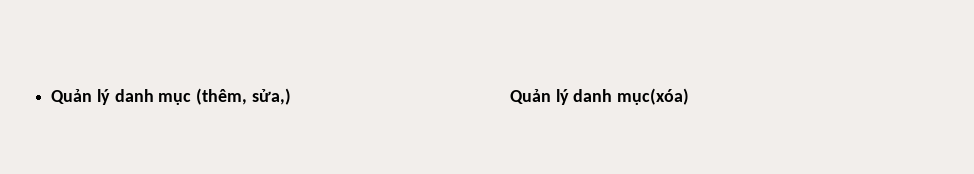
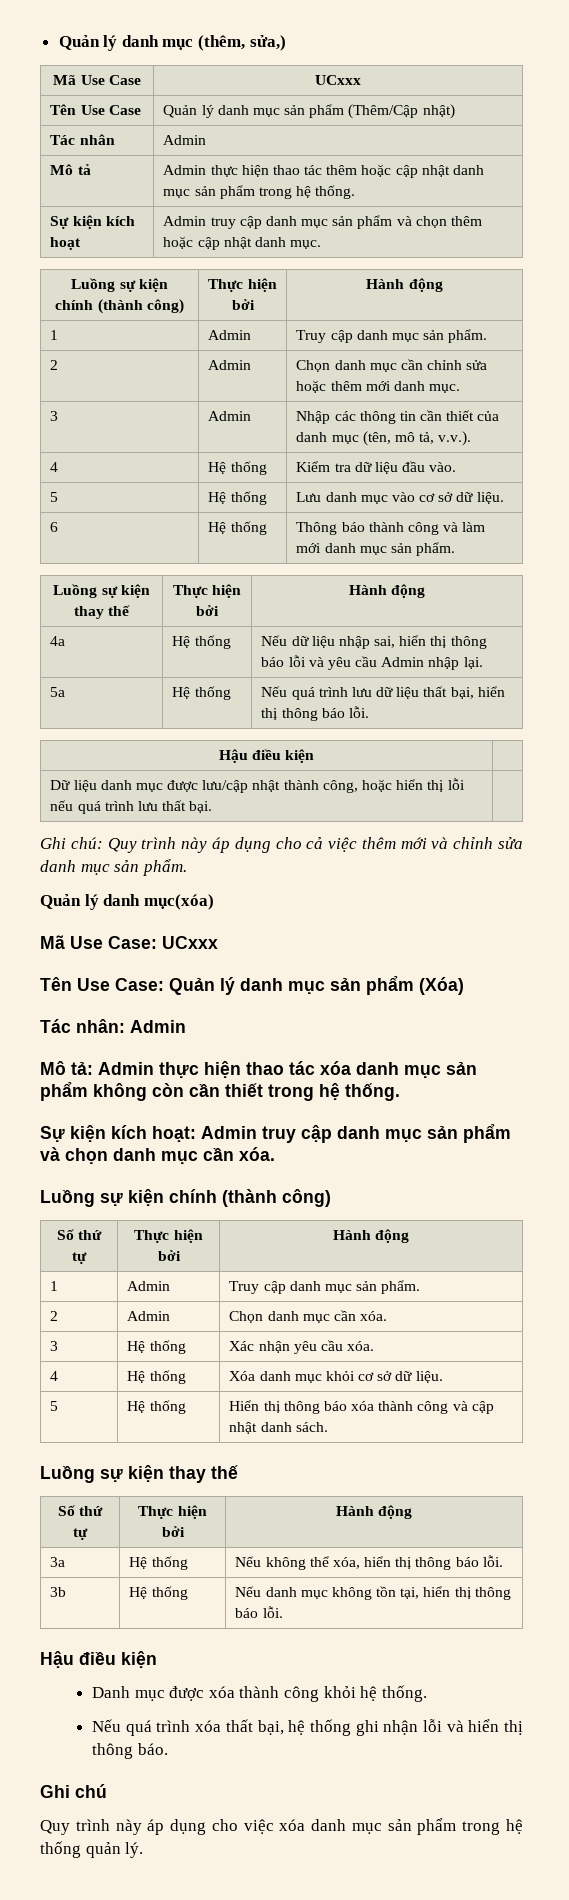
[510,88,690,105] // Quản lý danh mục(xóa) -> [53,75,141,85] [315,75,361,85] [50,104,141,115] [163,104,455,119] [50,134,115,145] [163,135,207,145] [50,164,91,175] [163,164,485,178] [163,185,356,199] [50,215,135,229] [50,237,82,250] [163,215,483,229] [163,236,322,250] [71,278,168,292] [55,299,184,314] [208,278,277,292] [231,299,255,310] [366,278,443,292] [50,330,59,340] [208,330,252,340] [296,329,488,343] [50,360,59,370] [208,360,252,370] [296,359,488,372] [296,380,461,393] [50,411,59,421] [208,411,252,421] [296,410,500,424] [296,431,472,446] [50,462,59,472] [208,461,267,475] [296,461,457,474] [50,492,59,502] [208,491,267,505] [296,492,504,504] [50,522,59,532] [208,521,267,535] [296,522,486,535] [296,542,456,556] [53,584,150,598] [73,605,131,619] [172,584,242,598] [196,605,219,616] [348,584,426,598] [50,636,66,646] [172,635,231,649] [261,635,487,649] [261,655,483,670] [50,687,66,697] [172,686,231,700] [261,686,505,700] [261,706,369,721] [218,749,315,763] [50,778,465,793] [50,800,213,814] [40,837,523,853] [40,859,187,876] [40,894,214,910] [40,935,218,949] [40,976,464,995] [40,1019,186,1033] [40,1061,477,1078] [40,1082,400,1101] [40,1124,511,1143] [40,1147,275,1164] [40,1189,331,1207] [56,1229,103,1240] [72,1252,87,1264] [134,1229,203,1243] [157,1250,181,1261] [332,1229,410,1243] [50,1281,59,1291] [127,1281,171,1291] [229,1280,421,1294] [50,1311,59,1321] [127,1311,171,1321] [229,1310,388,1323] [50,1341,59,1351] [127,1340,186,1354] [229,1340,375,1354] [50,1371,59,1381] [127,1370,186,1384] [229,1371,443,1383] [50,1401,59,1411] [127,1400,186,1414] [229,1400,494,1414] [229,1422,328,1434] [40,1465,238,1483] [57,1505,104,1516] [73,1528,88,1540] [138,1505,207,1519] [161,1526,185,1537] [335,1505,413,1519] [50,1557,66,1567] [129,1556,188,1570] [235,1555,503,1570] [50,1587,67,1597] [129,1586,188,1600] [235,1586,511,1600] [235,1606,283,1618] [40,1651,157,1668] [92,1685,427,1702] [92,1719,524,1736] [92,1743,168,1759] [40,1784,107,1798] [40,1818,523,1835] [40,1841,144,1858] // Mã Use Case | UCxxx // Tên Use Case | Quản lý danh mục sản phẩm (Thêm/Cập nhật) // Tác nhân | Admin // Mô tả | Admin thực hiện thao tác thêm hoặc cập nhật danh mục sản phẩm trong hệ thống. // Sự kiện kích hoạt | Admin truy cập danh mục sản phẩm và chọn thêm hoặc cập nhật danh mục. // Luồng sự kiện chính (thành công) | Thực hiện bởi | Hành động // 1 | Admin | Truy cập danh mục sản phẩm. // 2 | Admin | Chọn danh mục cần chỉnh sửa hoặc thêm mới danh mục. // 3 | Admin | Nhập các thông tin cần thiết của danh mục (tên, mô tả, v.v.). // 4 | Hệ thống | Kiểm tra dữ liệu đầu vào. // 5 | Hệ thống | Lưu danh mục vào cơ sở dữ liệu. // 6 | Hệ thống | Thông báo thành công và làm mới danh mục sản phẩm. // Luồng sự kiện thay thế | Thực hiện bởi | Hành động // 4a | Hệ thống | Nếu dữ liệu nhập sai, hiển thị thông báo lỗi và yêu cầu Admin nhập lại. // 5a | Hệ thống | Nếu quá trình lưu dữ liệu thất bại, hiển thị thông báo lỗi. // Hậu điều kiện | // Dữ liệu danh mục được lưu/cập nhật thành công, hoặc hiển thị lỗi nếu quá trình lưu thất bại. | // Ghi chú: Quy trình này áp dụng cho cả việc thêm mới và chỉnh sửa danh mục sản phẩm. // Quản lý danh mục(xóa) // Mã Use Case: UCxxx // Tên Use Case: Quản lý danh mục sản phẩm (Xóa) // Tác nhân: Admin // Mô tả: Admin thực hiện thao tác xóa danh mục sản phẩm không còn cần thiết trong hệ thống. // Sự kiện kích hoạt: Admin truy cập danh mục sản phẩm và chọn danh mục cần xóa. // Luồng sự kiện chính (thành công) // Số thứ tự | Thực hiện bởi | Hành động // 1 | Admin | Truy cập danh mục sản phẩm. // 2 | Admin | Chọn danh mục cần xóa. // 3 | Hệ thống | Xác nhận yêu cầu xóa. // 4 | Hệ thống | Xóa danh mục khỏi cơ sở dữ liệu. // 5 | Hệ thống | Hiển thị thông báo xóa thành công và cập nhật danh sách. // Luồng sự kiện thay thế // Số thứ tự | Thực hiện bởi | Hành động // 3a | Hệ thống | Nếu không thể xóa, hiển thị thông báo lỗi. // 3b | Hệ thống | Nếu danh mục không tồn tại, hiển thị thông báo lỗi. // Hậu điều kiện // Danh mục được xóa thành công khỏi hệ thống. // Nếu quá trình xóa thất bại, hệ thống ghi nhận lỗi và hiển thị thông báo. // Ghi chú // Quy trình này áp dụng cho việc xóa danh mục sản phẩm trong hệ thống quản lý.

